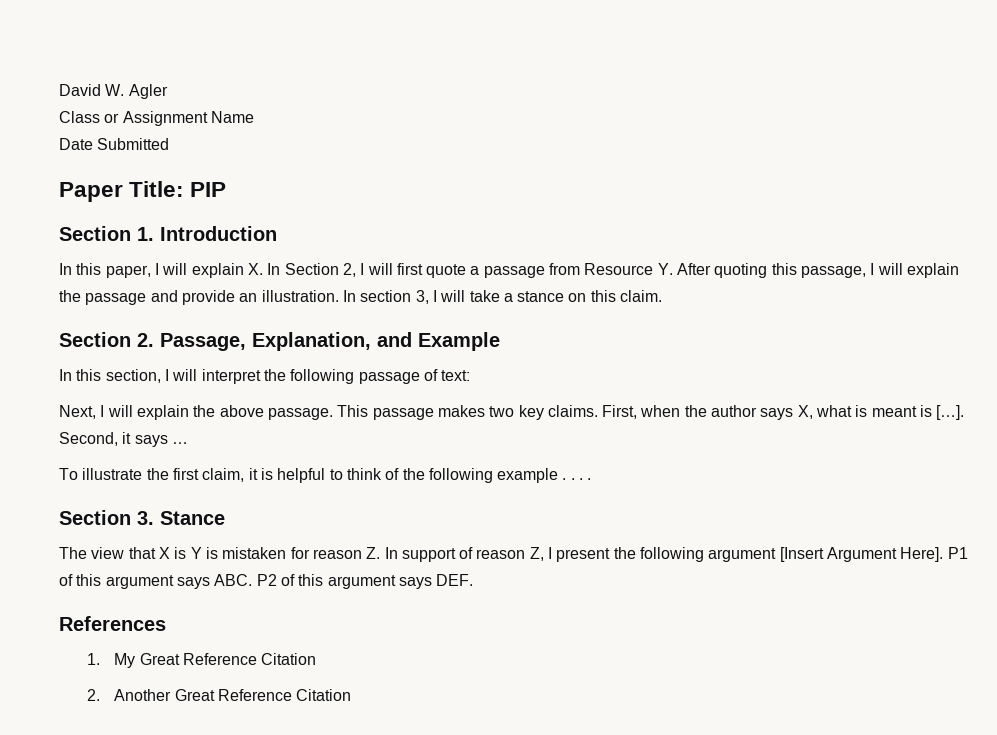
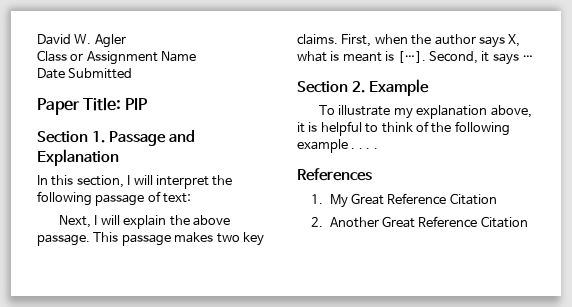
[160,226,277,241] [59,263,960,278] [59,290,663,305] [59,332,500,351] Introduction // In this paper, I will explain X. In Section 2, I will first quote a passage from Resource Y. After quoting this passage, I will explain the passage and provide an illustration. In section 3, I will take a stance on this claim. // Section 2. Passage, Explanation, and Example -> [108,130,195,146] [37,149,119,166] Passage and Explanation
(188, 443) none -> [297,79,429,96] // Section 2. Example
[146,468,245,482] the first claim, -> [393,105,532,119] my explanation above,
[59,510,225,525] [59,547,968,562] [59,574,474,589] // Section 3. Stance // The view that X is Y is mistaken for reason Z. In support of reason Z, I present the following argument [Insert Argument Here]. P1 of this argument says ABC. P2 of this argument says DEF. -> (378, 148) none

